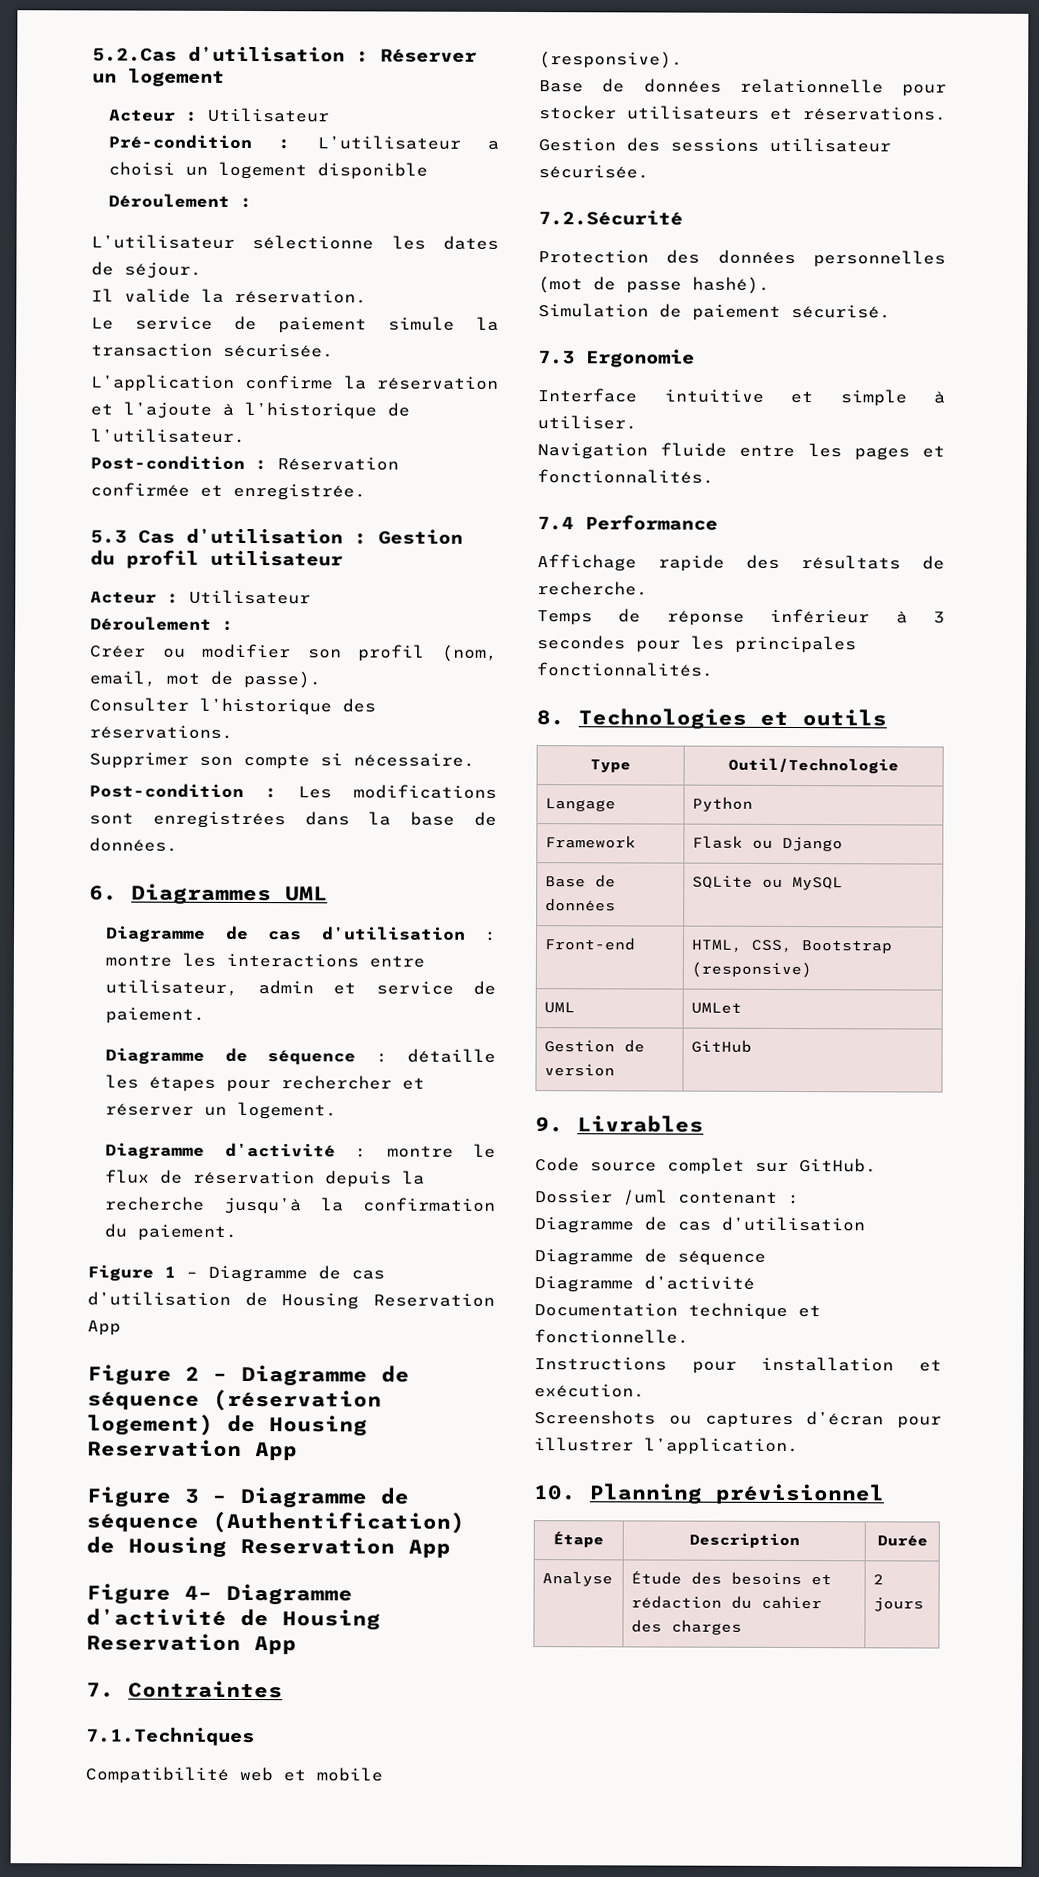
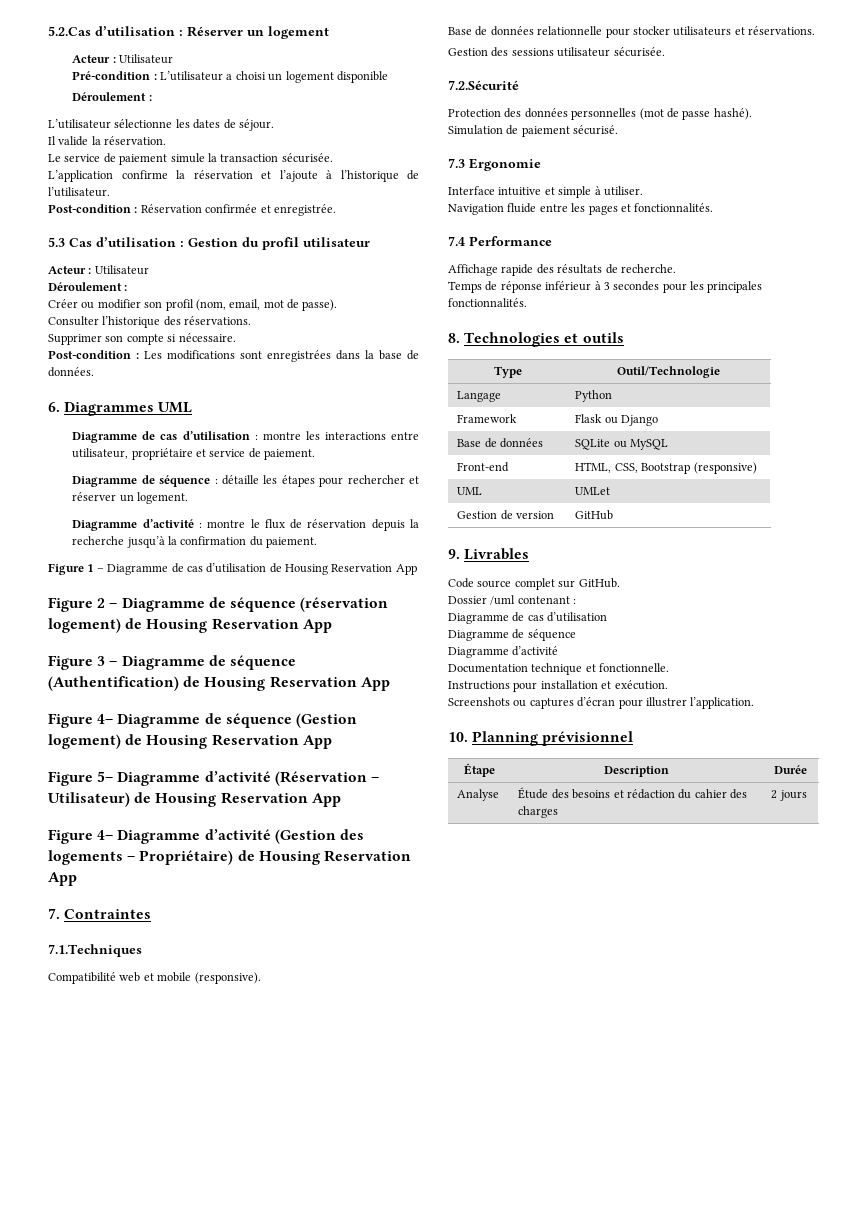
[257,980,314,995] admin -> [131,448,193,460] propriétaire
[86,1608,227,1626] d’activité -> [204,713,357,728] [48,734,332,749] [48,771,379,786] [48,792,341,807] [48,829,364,844] [48,850,234,865] de séquence (Gestion logement) de Housing Reservation App // Figure 5– Diagramme d’activité (Réservation – Utilisateur) de Housing Reservation App // Figure 4– Diagramme d’activité (Gestion des logements – Propriétaire)

